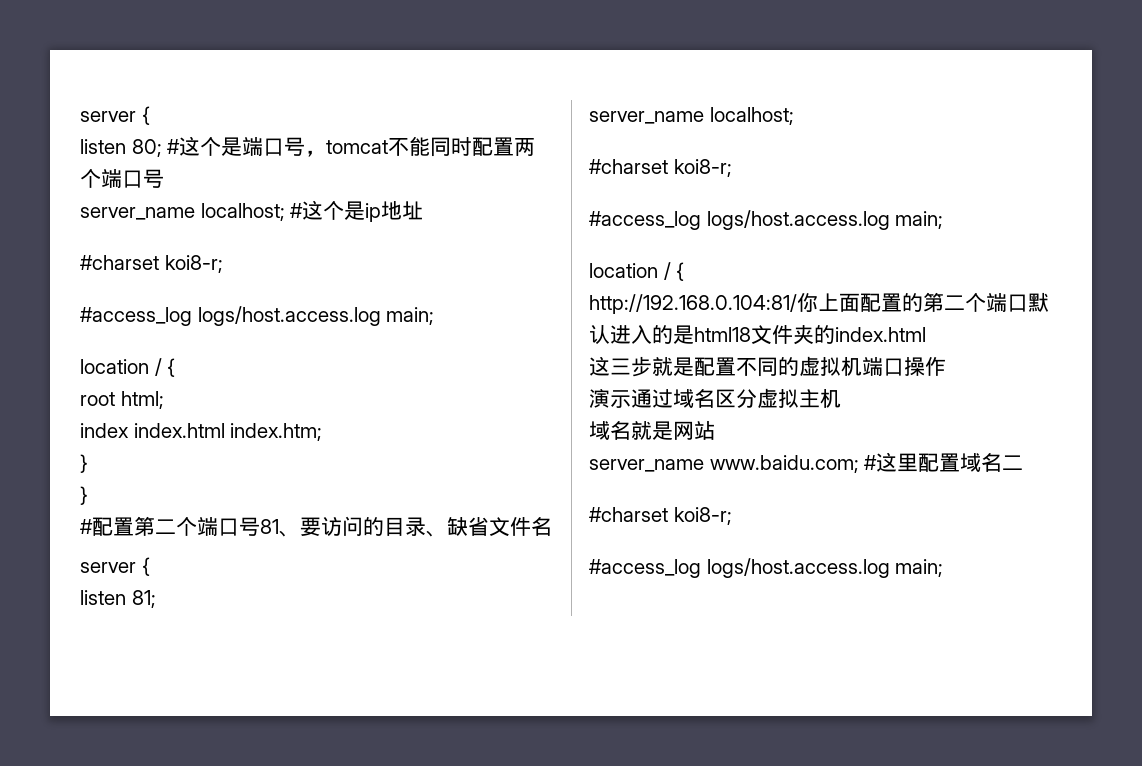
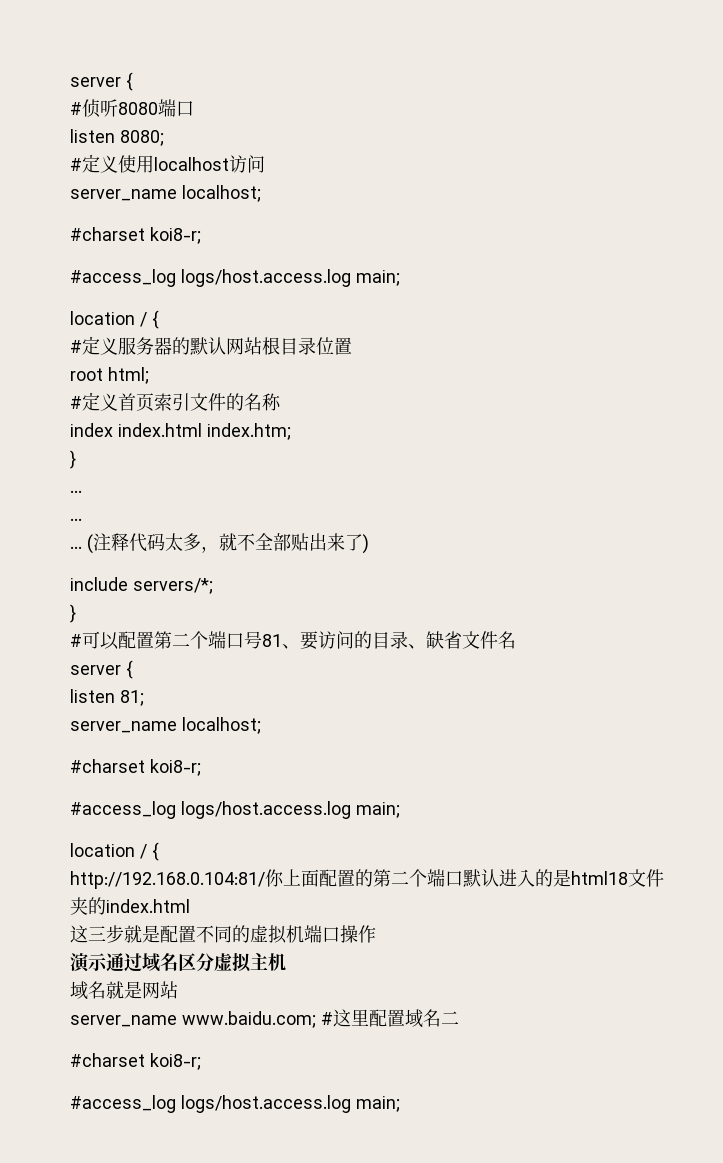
[80,106,150,125] [80,136,536,157] [80,169,164,188] [80,200,424,222] [80,255,223,273] [80,306,435,326] [80,358,176,377] [80,391,164,409] [80,423,323,441] [80,454,88,473] server { // listen 80; #这个是端口号，tomcat不能同时配置两个端口号 // server_name localhost; #这个是ip地址 // #charset koi8-r; // #access_log logs/host.access.log main; // location / { // root html; // index index.html index.htm; // } -> [70,72,133,91] [70,99,194,118] [70,129,164,146] [70,154,265,173] [70,185,261,202] [70,227,201,244] [70,269,400,287] [70,310,159,329] [70,336,352,355] [70,367,149,384] [70,392,281,412] [70,423,291,440] [70,450,76,469] [70,490,82,493] [70,518,82,521] [70,533,369,554] [70,577,213,594] server { // #侦听8080端口 // listen 8080; // #定义使用localhost访问 // server_name localhost; // #charset koi8-r; // #access_log logs/host.access.log main; // location / { // #定义服务器的默认网站根目录位置 // root html; // #定义首页索引文件的名称 // index index.html index.htm; // } // ... // ... // ... (注释代码太多，就不全部贴出来了) // include servers/*;
(93, 526) none -> [82,631,119,650] 可以

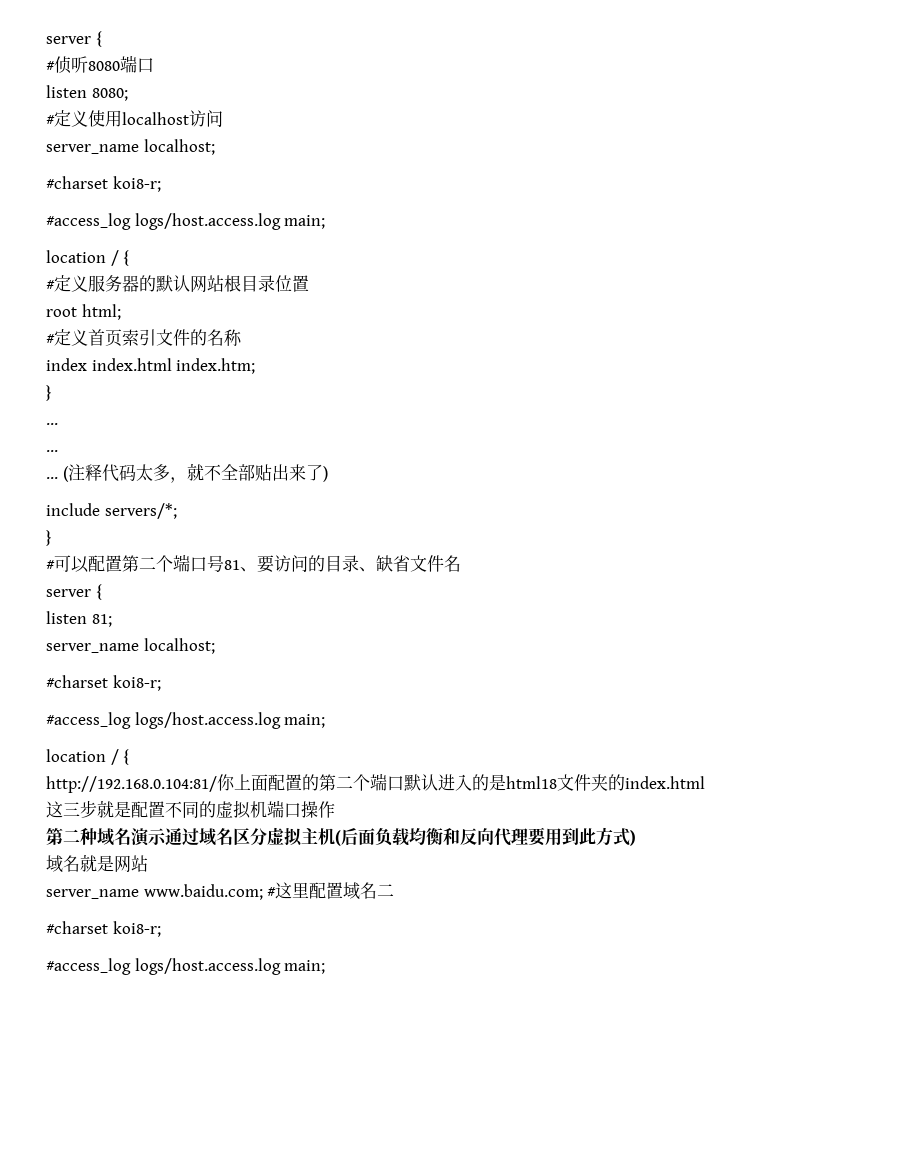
(376, 934) none -> [46,827,131,846] 第二种域名
(286, 962) none -> [335,827,636,846] (后面负载均衡和反向代理要用到此方式)

